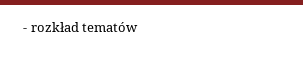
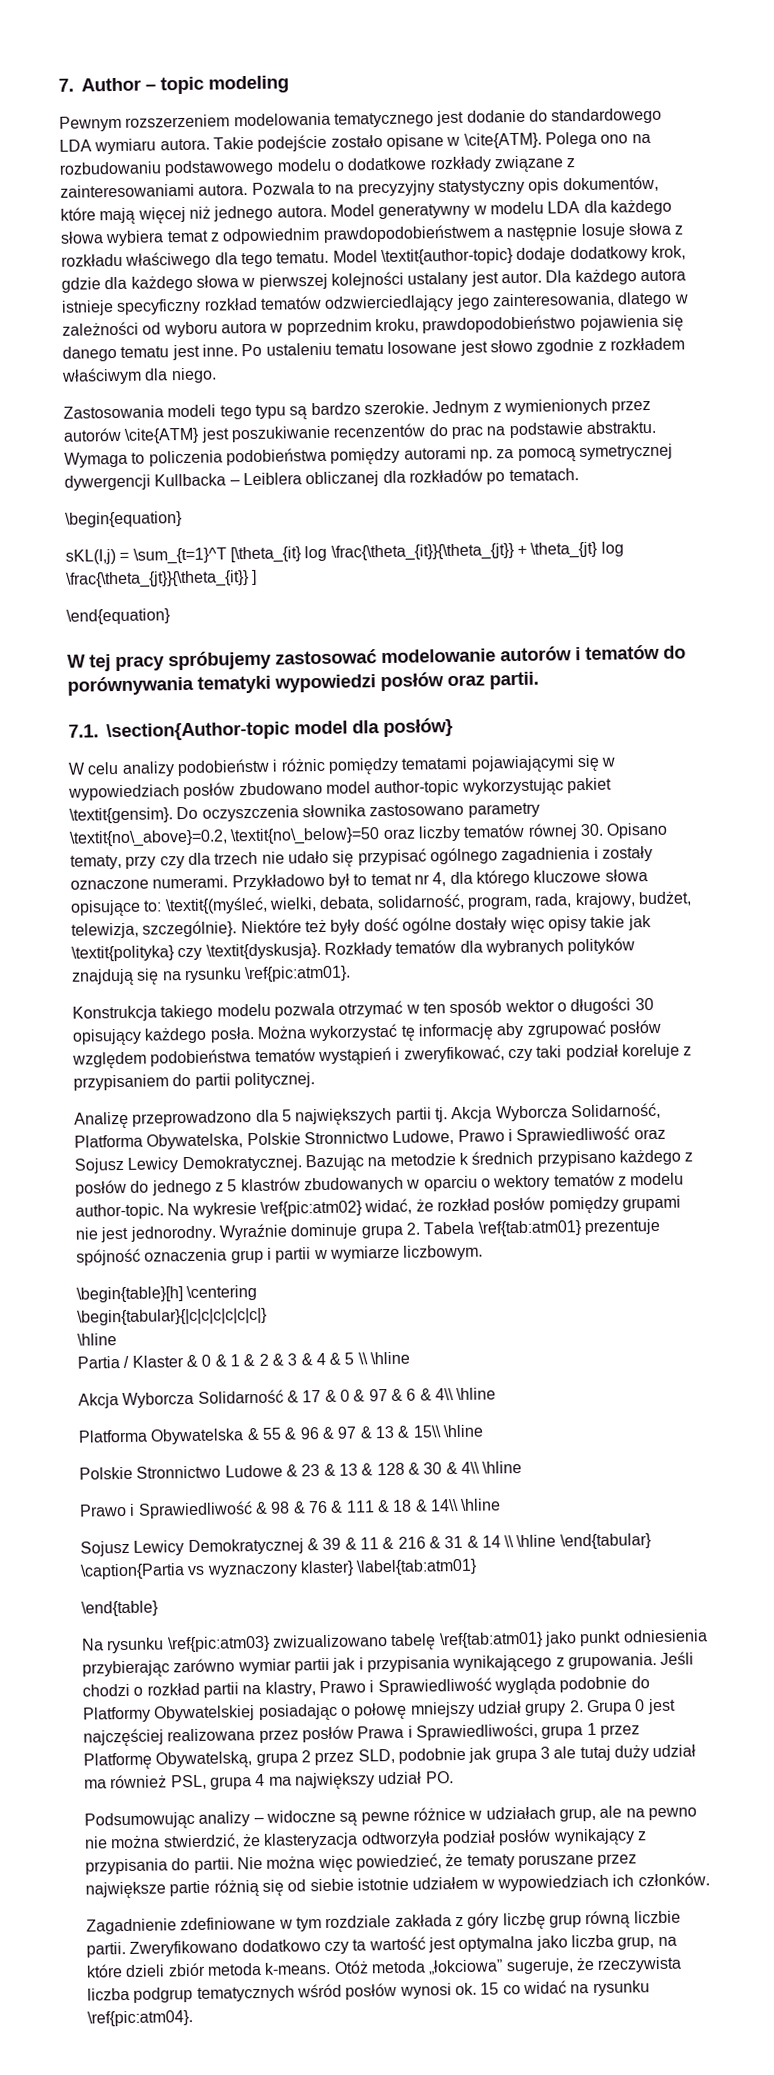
[23,22,139,32] - rozkład tematów -> [58,75,289,95] [59,107,663,132] [59,131,651,155] [59,155,576,177] [60,175,659,198] [60,199,672,225] [60,222,684,247] [61,245,686,269] [61,269,686,293] [61,291,689,316] [62,314,684,338] [62,337,685,362] [61,367,217,385] [63,398,652,420] [63,420,656,444] [64,443,673,468] [64,468,579,491] [65,511,183,528] [65,541,624,565] [65,569,258,589] [66,608,171,625] [67,644,686,672] [67,671,539,696] [68,717,453,742] [68,754,616,777] [68,777,612,801] [69,802,540,824] [69,822,669,848] [70,845,653,870] [70,869,648,891] [70,891,692,917] [71,915,652,939] [71,937,636,962] [71,965,352,986] [72,997,654,1022] [72,1019,662,1046] [72,1043,693,1069] [73,1072,315,1091] [74,1102,661,1129] [74,1126,666,1150] [74,1149,694,1174] [75,1172,685,1197] [75,1195,681,1220] [75,1218,660,1243] [76,1244,484,1266] [76,1284,258,1303] [77,1307,268,1326] [77,1333,117,1346] [77,1351,411,1369] [78,1387,497,1409] [78,1424,484,1445] [79,1461,523,1480] [79,1498,502,1519] [80,1533,652,1557] [80,1558,479,1580] [81,1600,159,1617] [81,1629,708,1654] [82,1651,695,1678] [82,1676,650,1698] [83,1698,676,1723] [83,1722,640,1747] [83,1744,697,1770] [84,1771,454,1790] [84,1805,697,1830] [84,1828,647,1850] [85,1853,638,1875] [85,1872,710,1899] [86,1910,681,1935] [86,1934,677,1958] [86,1956,683,1978] [87,1980,650,2003] [87,2010,193,2027] 7. Author – topic modeling // Pewnym rozszerzeniem modelowania tematycznego jest dodanie do standardowego LDA wymiaru autora. Takie podejście zostało opisane w \cite{ATM}. Polega ono na rozbudowaniu podstawowego modelu o dodatkowe rozkłady związane z zainteresowaniami autora. Pozwala to na precyzyjny statystyczny opis dokumentów, które mają więcej niż jednego autora. Model generatywny w modelu LDA dla każdego słowa wybiera temat z odpowiednim prawdopodobieństwem a następnie losuje słowa z rozkładu właściwego dla tego tematu. Model \textit{author-topic} dodaje dodatkowy krok, gdzie dla każdego słowa w pierwszej kolejności ustalany jest autor. Dla każdego autora istnieje specyficzny rozkład tematów odzwierciedlający jego zainteresowania, dlatego w zależności od wyboru autora w poprzednim kroku, prawdopodobieństwo pojawienia się danego tematu jest inne. Po ustaleniu tematu losowane jest słowo zgodnie z rozkładem właściwym dla niego. // Zastosowania modeli tego typu są bardzo szerokie. Jednym z wymienionych przez autorów \cite{ATM} jest poszukiwanie recenzentów do prac na podstawie abstraktu. Wymaga to policzenia podobieństwa pomiędzy autorami np. za pomocą symetrycznej dywergencji Kullbacka – Leiblera obliczanej dla rozkładów po tematach. // \begin{equation} // sKL(I,j) = \sum_{t=1}^T [\theta_{it} log \frac{\theta_{it}}{\theta_{jt}} + \theta_{jt} log \frac{\theta_{jt}}{\theta_{it}} ] // \end{equation} // W tej pracy spróbujemy zastosować modelowanie autorów i tematów do porównywania tematyki wypowiedzi posłów oraz partii. // 7.1. \section{Author-topic model dla posłów} // W celu analizy podobieństw i różnic pomiędzy tematami pojawiającymi się w wypowiedziach posłów zbudowano model author-topic wykorzystując pakiet \textit{gensim}. Do oczyszczenia słownika zastosowano parametry \textit{no\_above}=0.2, \textit{no\_below}=50 oraz liczby tematów równej 30. Opisano tematy, przy czy dla trzech nie udało się przypisać ogólnego zagadnienia i zostały oznaczone numerami. Przykładowo był to temat nr 4, dla którego kluczowe słowa opisujące to: \textit{(myśleć, wielki, debata, solidarność, program, rada, krajowy, budżet, telewizja, szczególnie}. Niektóre też były dość ogólne dostały więc opisy takie jak \textit{polityka} czy \textit{dyskusja}. Rozkłady tematów dla wybranych polityków znajdują się na rysunku \ref{pic:atm01}. // Konstrukcja takiego modelu pozwala otrzymać w ten sposób wektor o długości 30 opisujący każdego posła. Można wykorzystać tę informację aby zgrupować posłów względem podobieństwa tematów wystąpień i zweryfikować, czy taki podział koreluje z przypisaniem do partii politycznej. // Analizę przeprowadzono dla 5 największych partii tj. Akcja Wyborcza Solidarność, Platforma Obywatelska, Polskie Stronnictwo Ludowe, Prawo i Sprawiedliwość oraz Sojusz Lewicy Demokratycznej. Bazując na metodzie k średnich przypisano każdego z posłów do jednego z 5 klastrów zbudowanych w oparciu o wektory tematów z modelu author-topic. Na wykresie \ref{pic:atm02} widać, że rozkład posłów pomiędzy grupami nie jest jednorodny. Wyraźnie dominuje grupa 2. Tabela \ref{tab:atm01} prezentuje spójność oznaczenia grup i partii w wymiarze liczbowym. // \begin{table}[h] \centering // \begin{tabular}{|c|c|c|c|c|c|} // \hline // Partia / Klaster & 0 & 1 & 2 & 3 & 4 & 5 \\ \hline // Akcja Wyborcza Solidarność & 17 & 0 & 97 & 6 & 4\\ \hline // Platforma Obywatelska & 55 & 96 & 97 & 13 & 15\\ \hline // Polskie Stronnictwo Ludowe & 23 & 13 & 128 & 30 & 4\\ \hline // Prawo i Sprawiedliwość & 98 & 76 & 111 & 18 & 14\\ \hline // Sojusz Lewicy Demokratycznej & 39 & 11 & 216 & 31 & 14 \\ \hline \end{tabular} \caption{Partia vs wyznaczony klaster} \label{tab:atm01} // \end{table} // Na rysunku \ref{pic:atm03} zwizualizowano tabelę \ref{tab:atm01} jako punkt odniesienia przybierając zarówno wymiar partii jak i przypisania wynikającego z grupowania. Jeśli chodzi o rozkład partii na klastry, Prawo i Sprawiedliwość wygląda podobnie do Platformy Obywatelskiej posiadając o połowę mniejszy udział grupy 2. Grupa 0 jest najczęściej realizowana przez posłów Prawa i Sprawiedliwości, grupa 1 przez Platformę Obywatelską, grupa 2 przez SLD, podobnie jak grupa 3 ale tutaj duży udział ma również PSL, grupa 4 ma największy udział PO. // Podsumowując analizy – widoczne są pewne różnice w udziałach grup, ale na pewno nie można stwierdzić, że klasteryzacja odtworzyła podział posłów wynikający z przypisania do partii. Nie można więc powiedzieć, że tematy poruszane przez największe partie różnią się od siebie istotnie udziałem w wypowiedziach ich członków. // Zagadnienie zdefiniowane w tym rozdziale zakłada z góry liczbę grup równą liczbie partii. Zweryfikowano dodatkowo czy ta wartość jest optymalna jako liczba grup, na które dzieli zbiór metoda k-means. Otóż metoda „łokciowa” sugeruje, że rzeczywista liczba podgrup tematycznych wśród posłów wynosi ok. 15 co widać na rysunku \ref{pic:atm04}.

